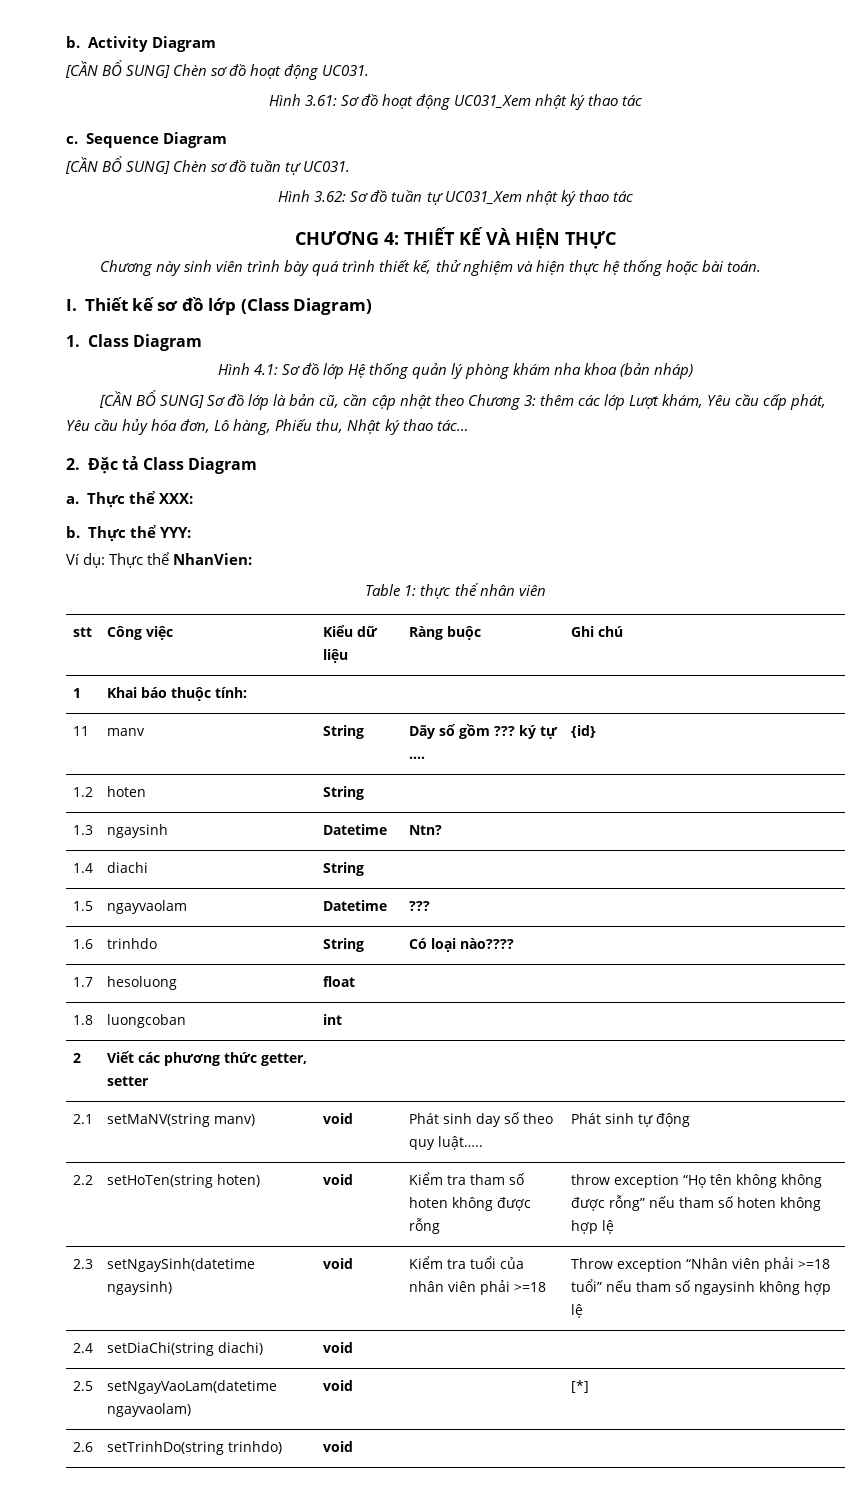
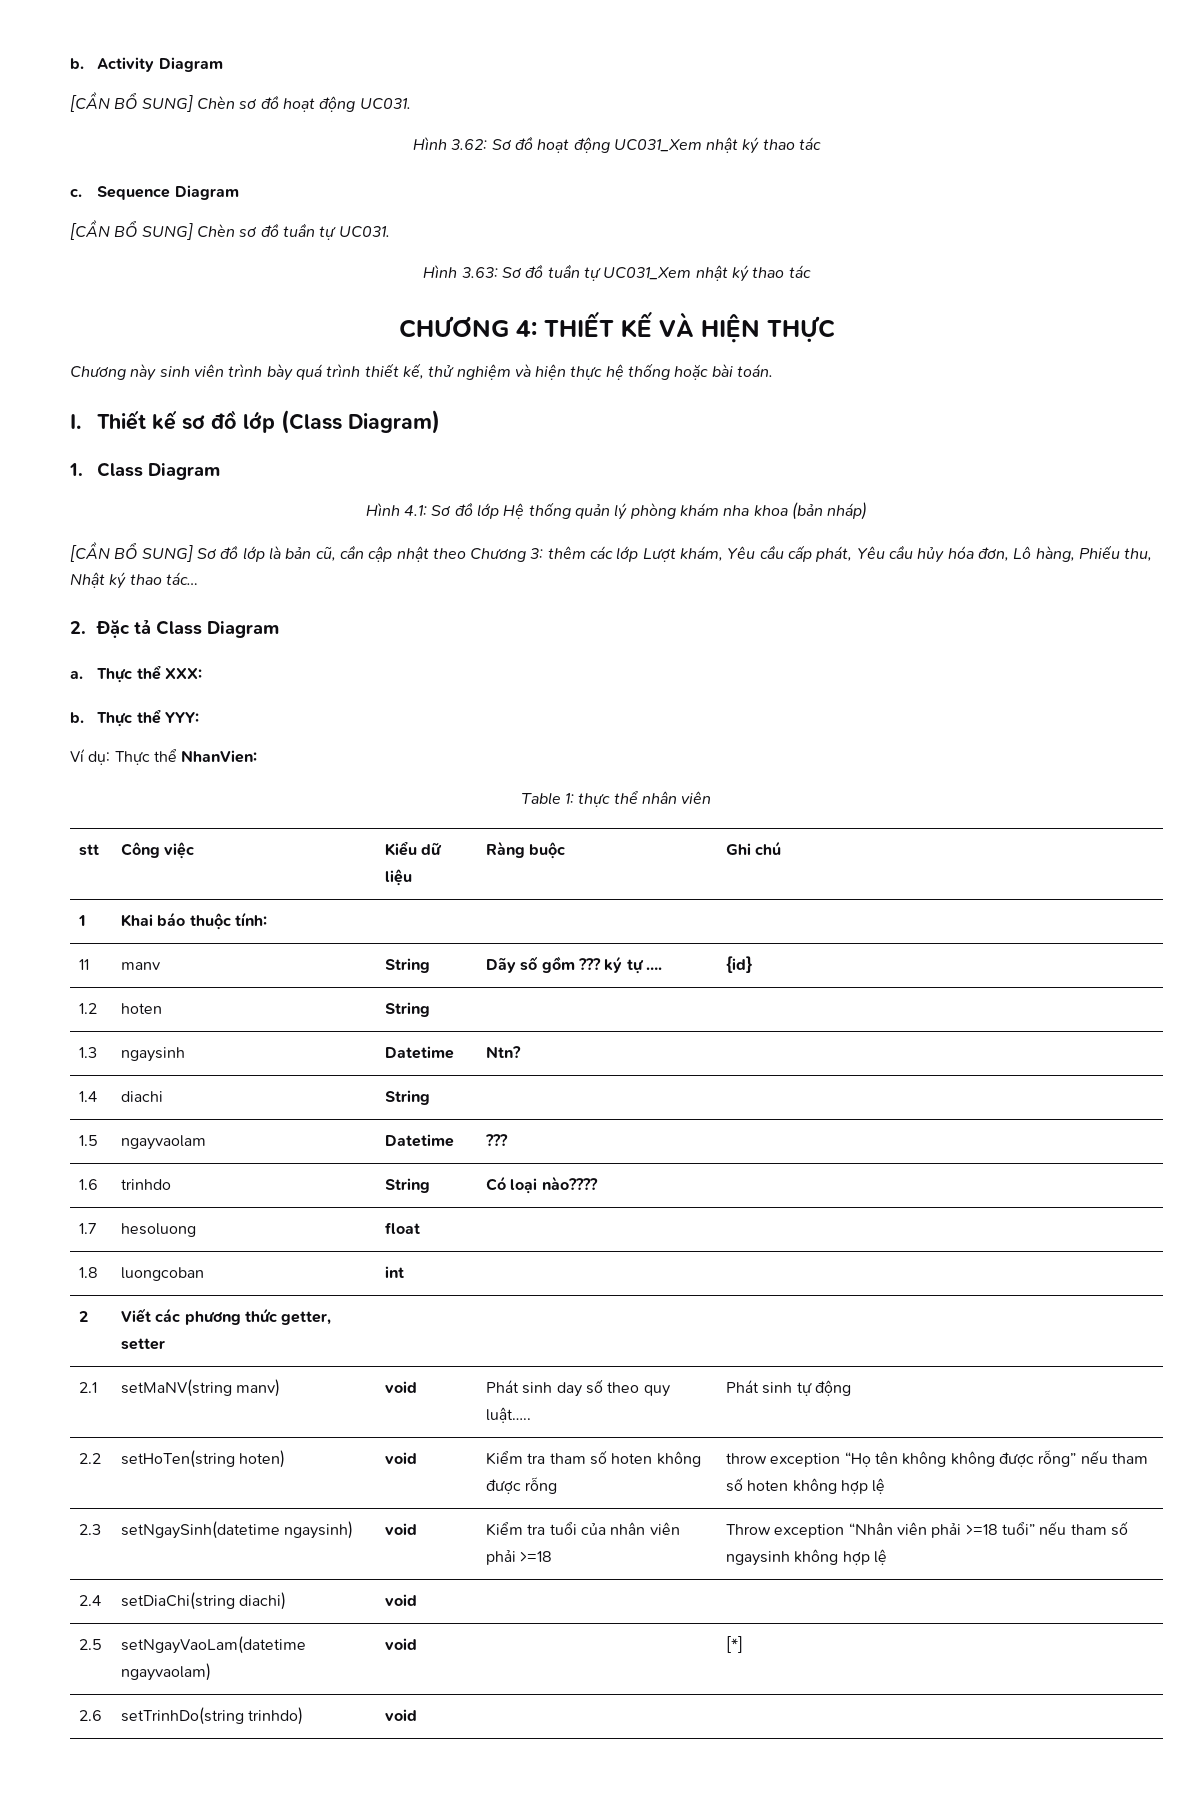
[304,95,337,106] 3.61: -> [451,139,488,150] 3.62:
[314,191,347,202] 3.62: -> [461,267,498,278] 3.63:

